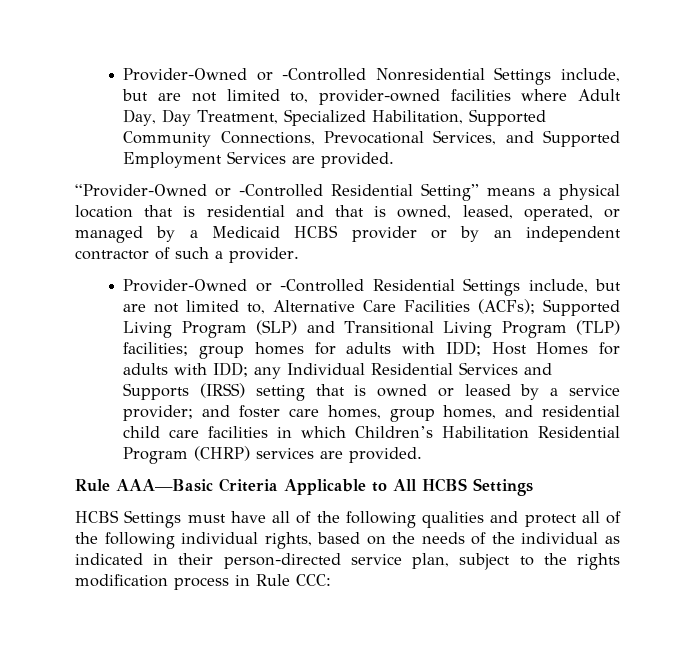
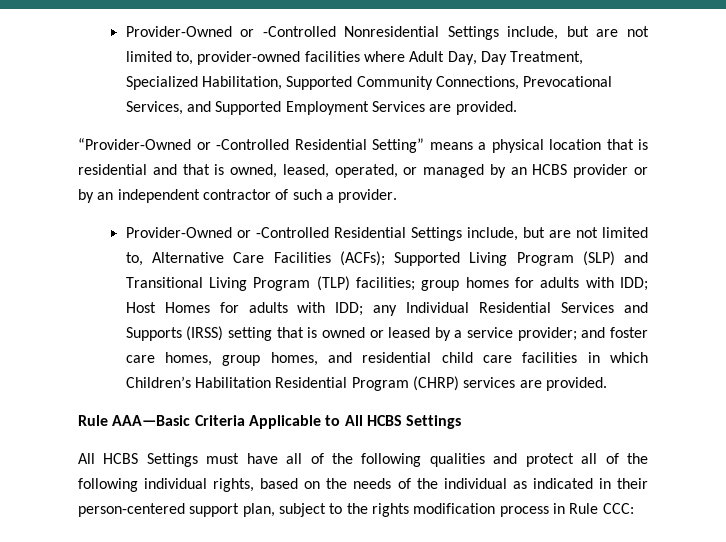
[189,226,280,238] a Medicaid -> [510,167,527,175] an
(533, 487) none -> [78,453,95,464] All
[223,553,402,569] person-directed service -> [78,503,240,517] person-centered support

